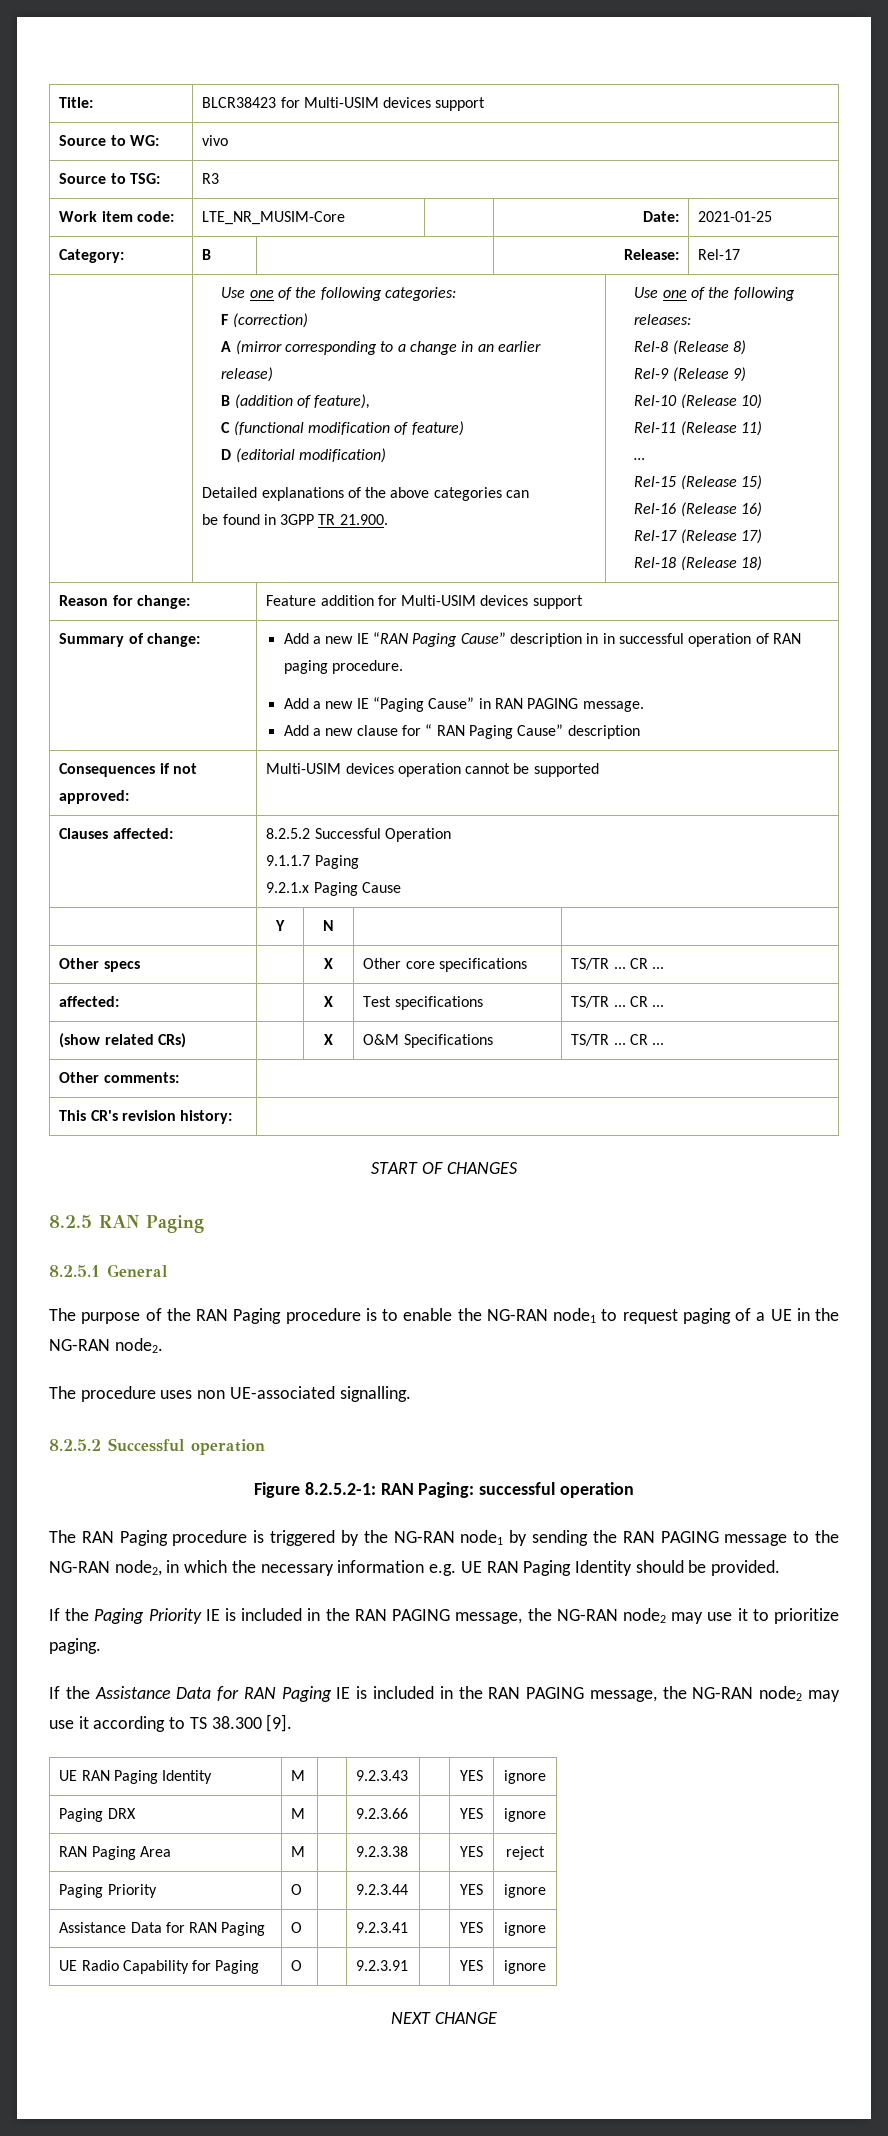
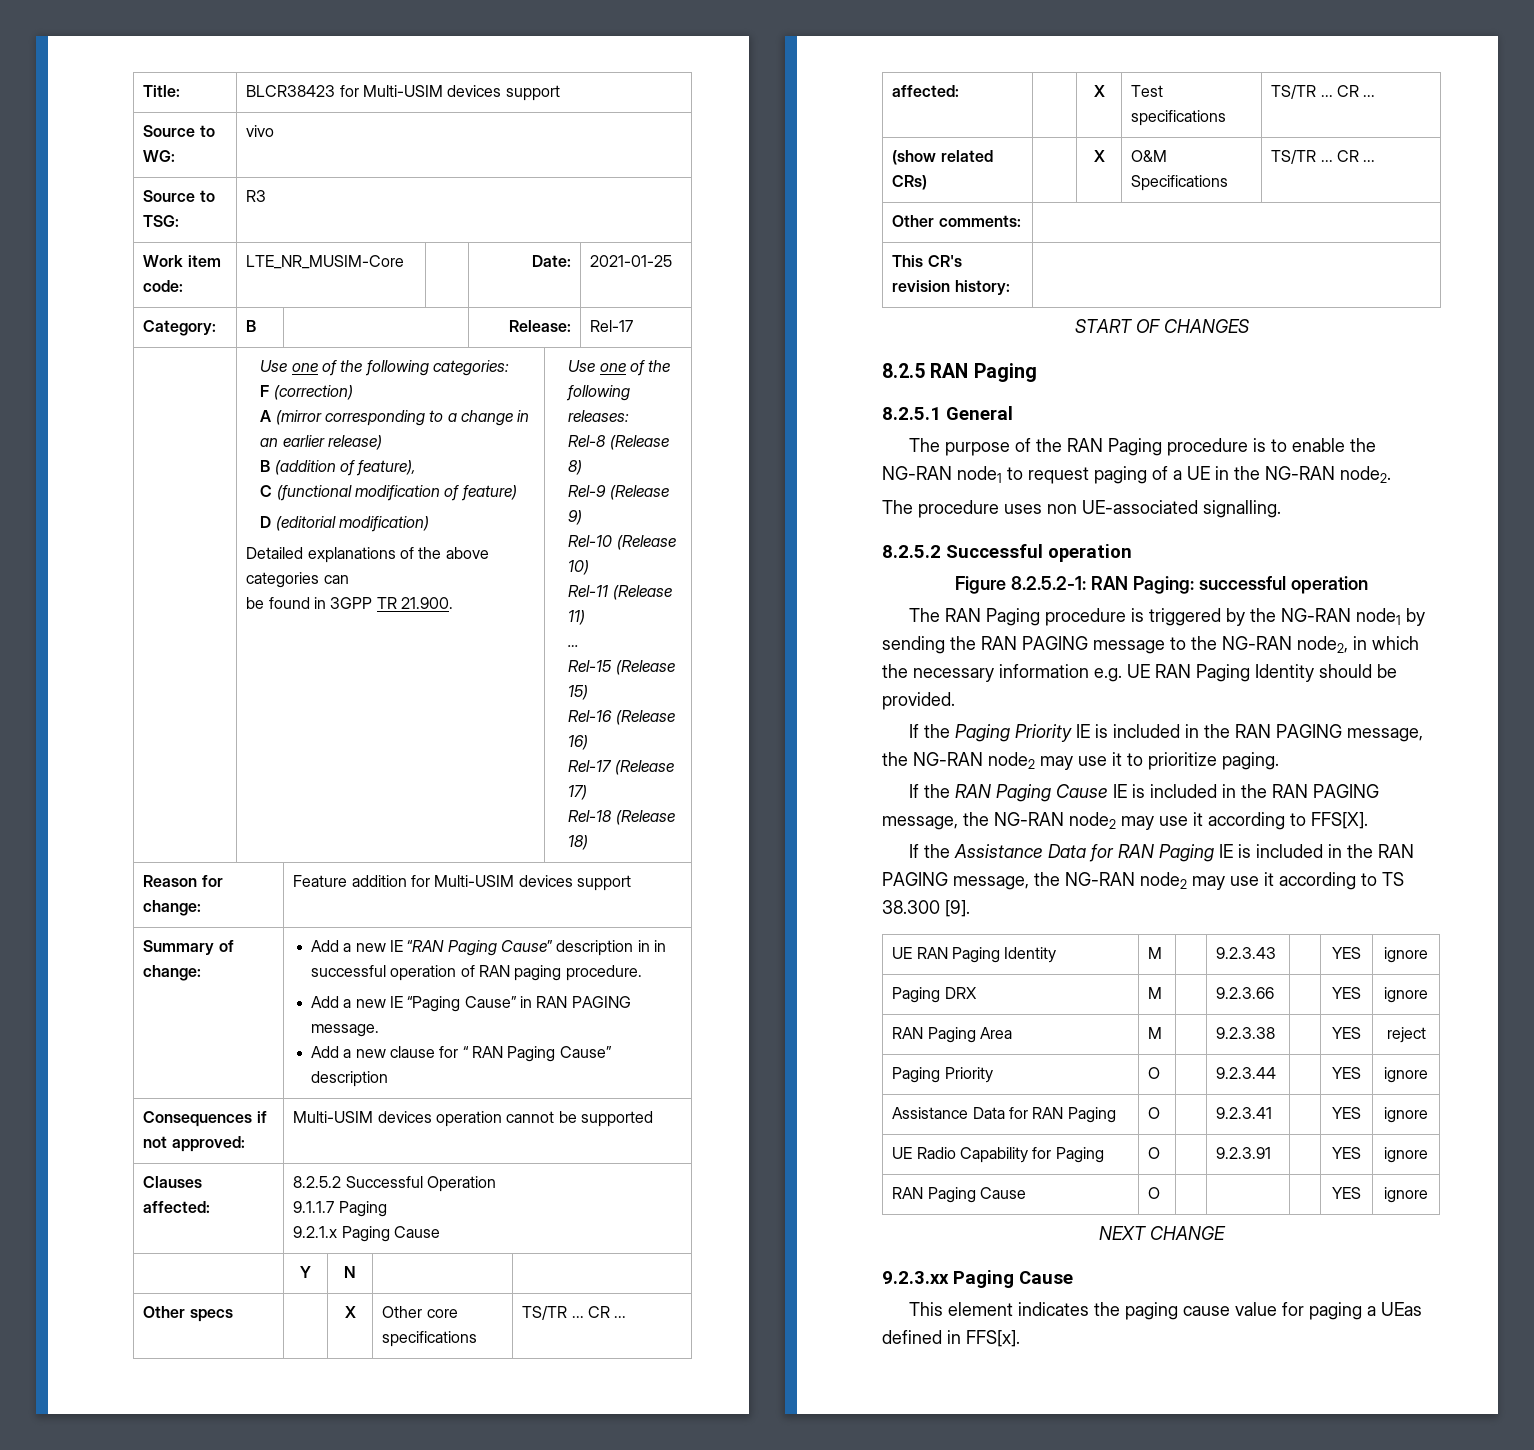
(101, 1646) none -> [909,784,1380,802] [882,812,1368,830] // If the RAN Paging Cause IE is included in the RAN PAGING message, the NG-RAN node2 may use it according to FFS[X].
[391,2012,497,2024] // NEXT CHANGE -> [892,1187,1026,1203] [1148,1187,1161,1199] [1332,1187,1361,1199] [1384,1187,1428,1203] [1099,1226,1226,1240] [882,1270,1073,1288] [909,1302,1423,1320] [882,1330,1020,1347] // RAN Paging Cause | O | | | | YES | ignore // NEXT CHANGE // 9.2.3.xx Paging Cause // This element indicates the paging cause value for paging a UEas defined in FFS[x].

